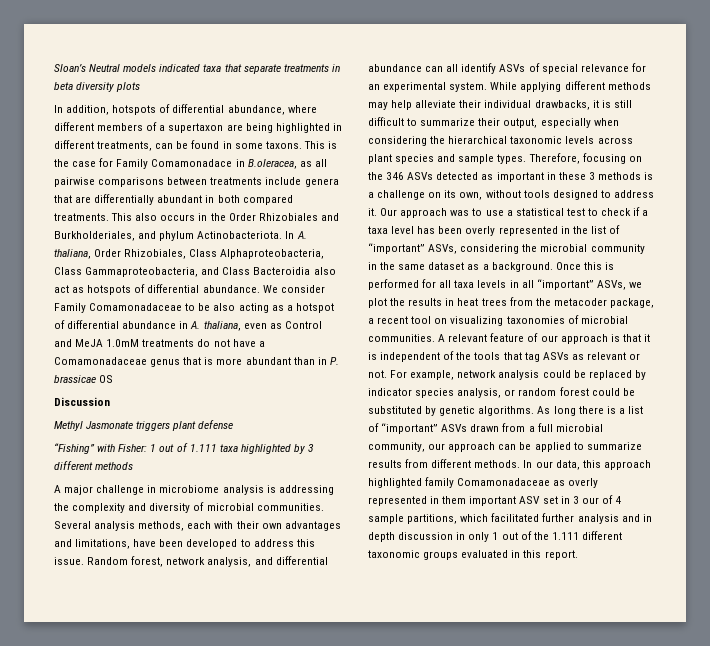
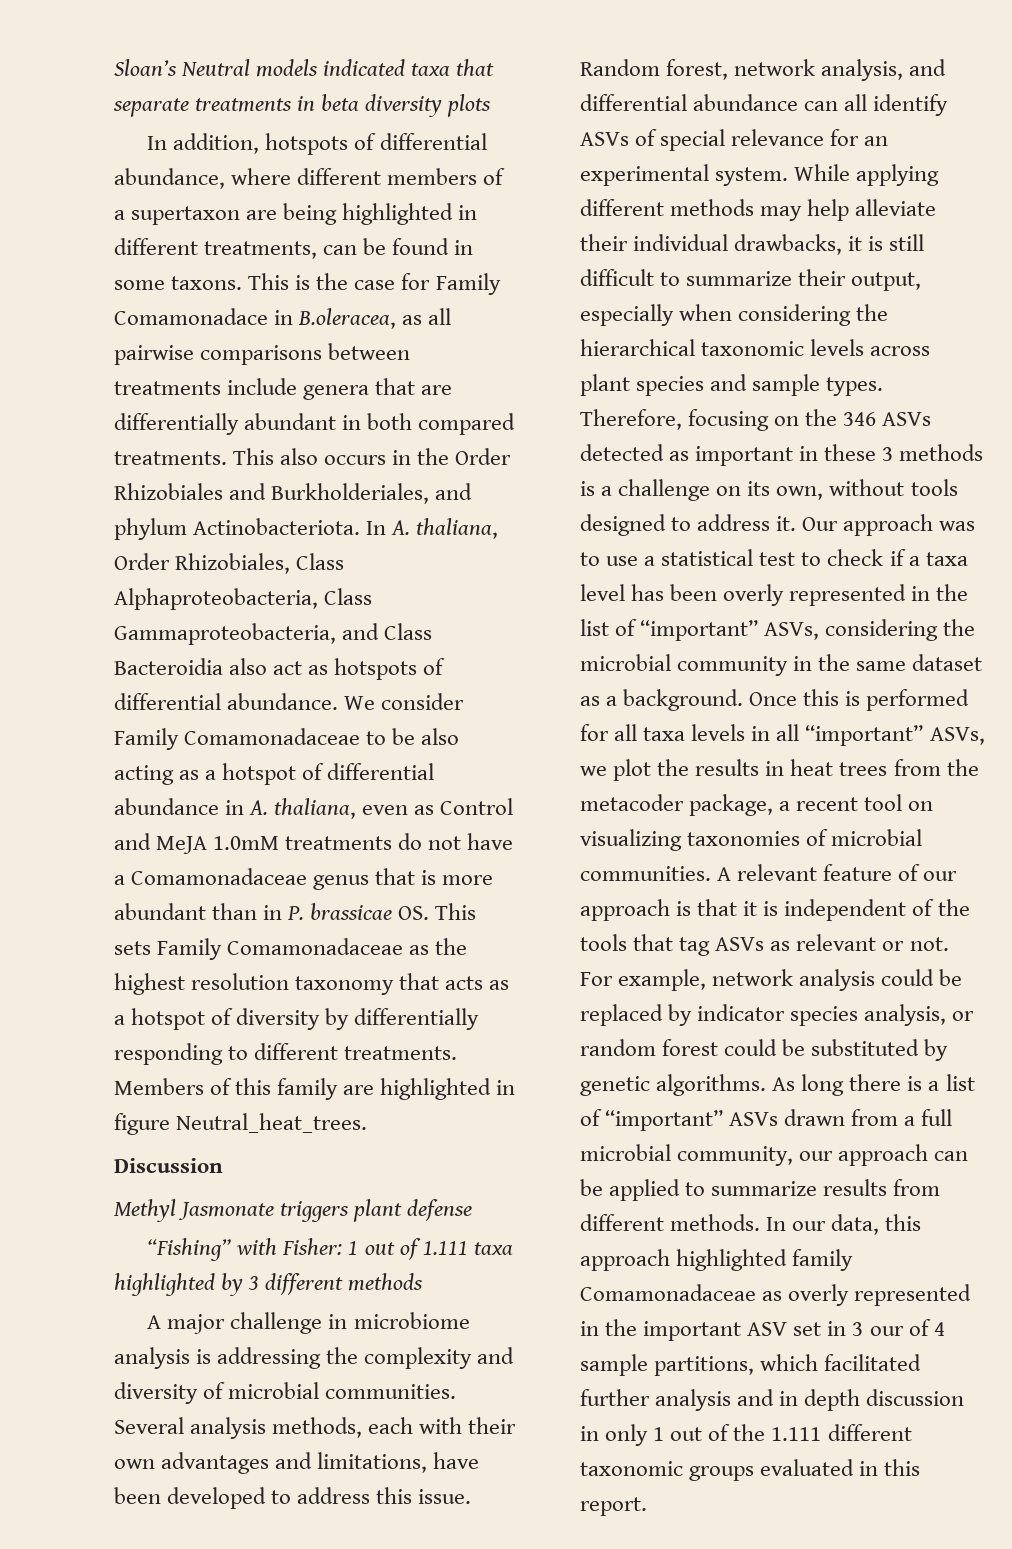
[99,375,114,383] OS -> [398,903,477,920] [114,938,468,960] [114,973,510,995] [114,1008,480,1030] [114,1043,458,1065] [114,1078,516,1100] [114,1113,368,1135] OS. This sets Family Comamonadaceae as the highest resolution taxonomy that acts as a hotspot of diversity by differentially responding to different treatments. Members of this family are highlighted in figure Neutral_heat_trees.
[442,496,467,504] them -> [605,1319,638,1336] the

